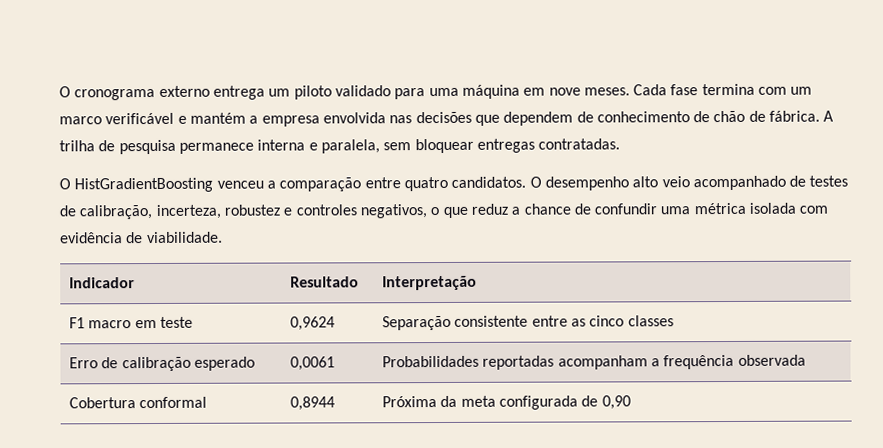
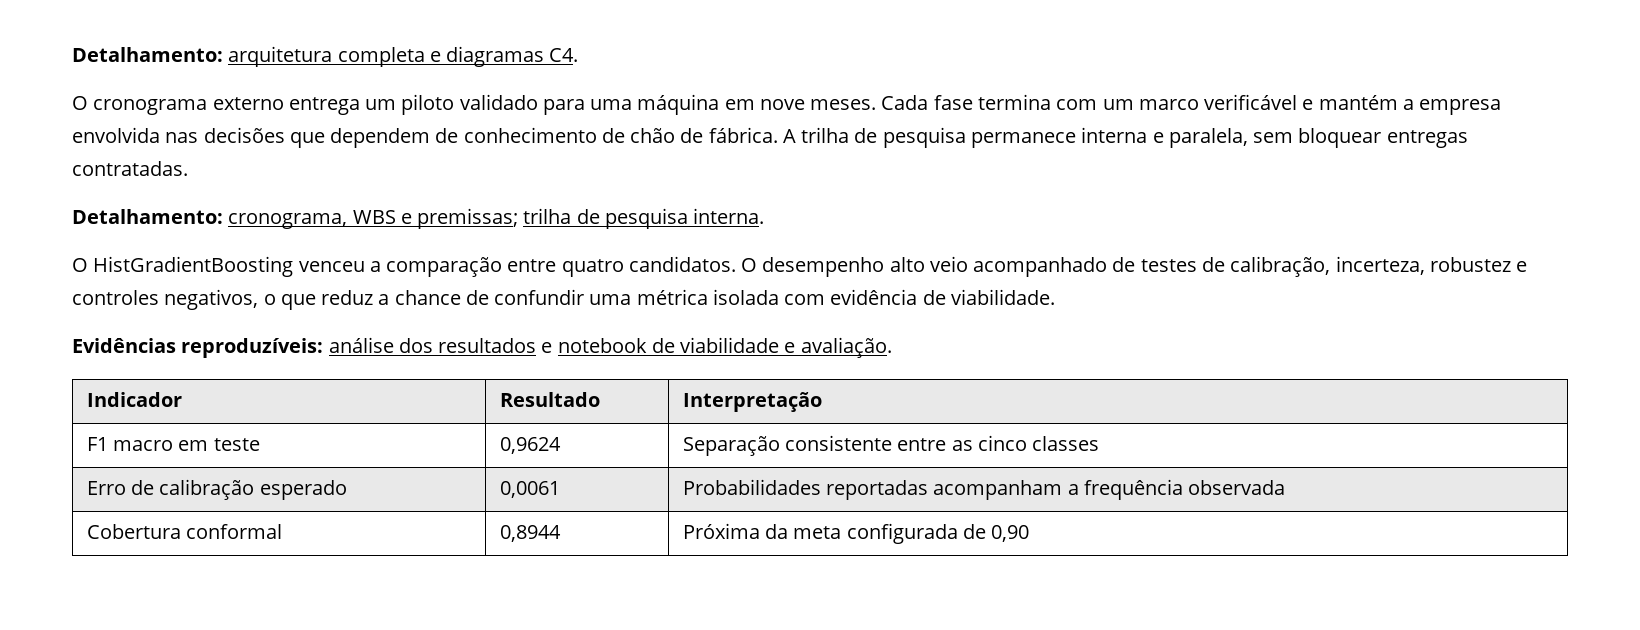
(59, 92) none -> [72,46,579,67] Detalhamento: arquitetura completa e diagramas C4. //
(621, 144) none -> [72,208,765,229] // Detalhamento: cronograma, WBS e premissas; trilha de pesquisa interna.
(223, 237) none -> [72,337,892,358] // Evidências reproduzíveis: análise dos resultados e notebook de viabilidade e avaliação.

